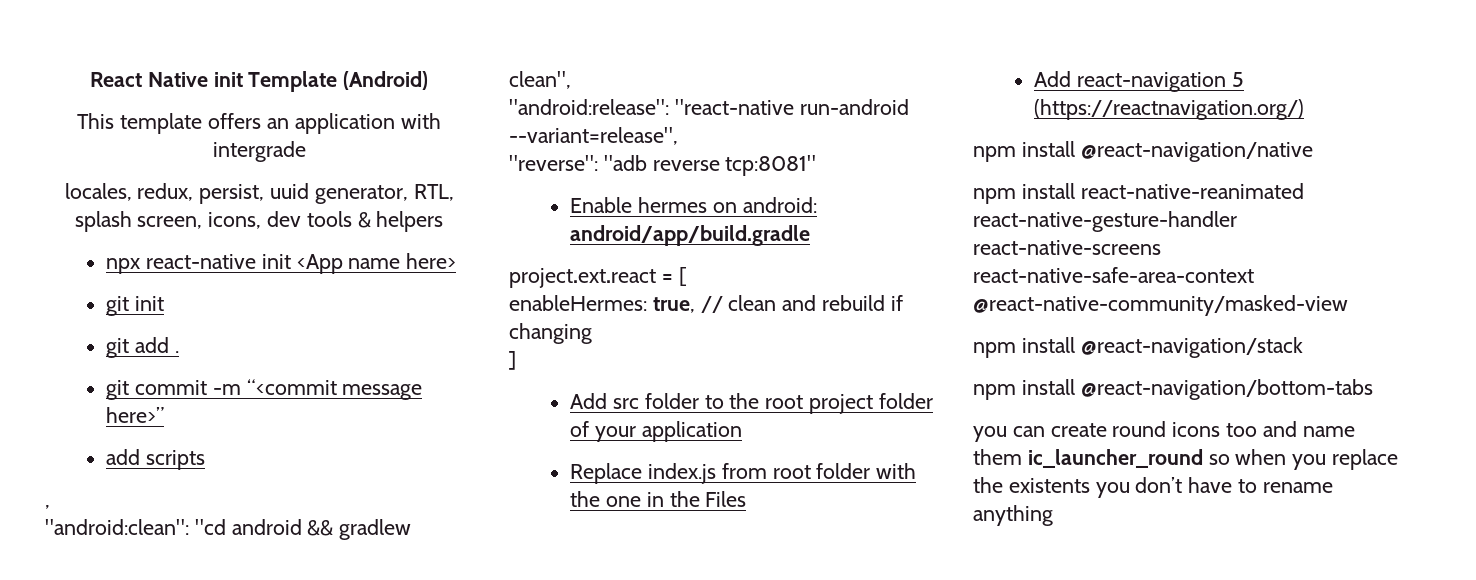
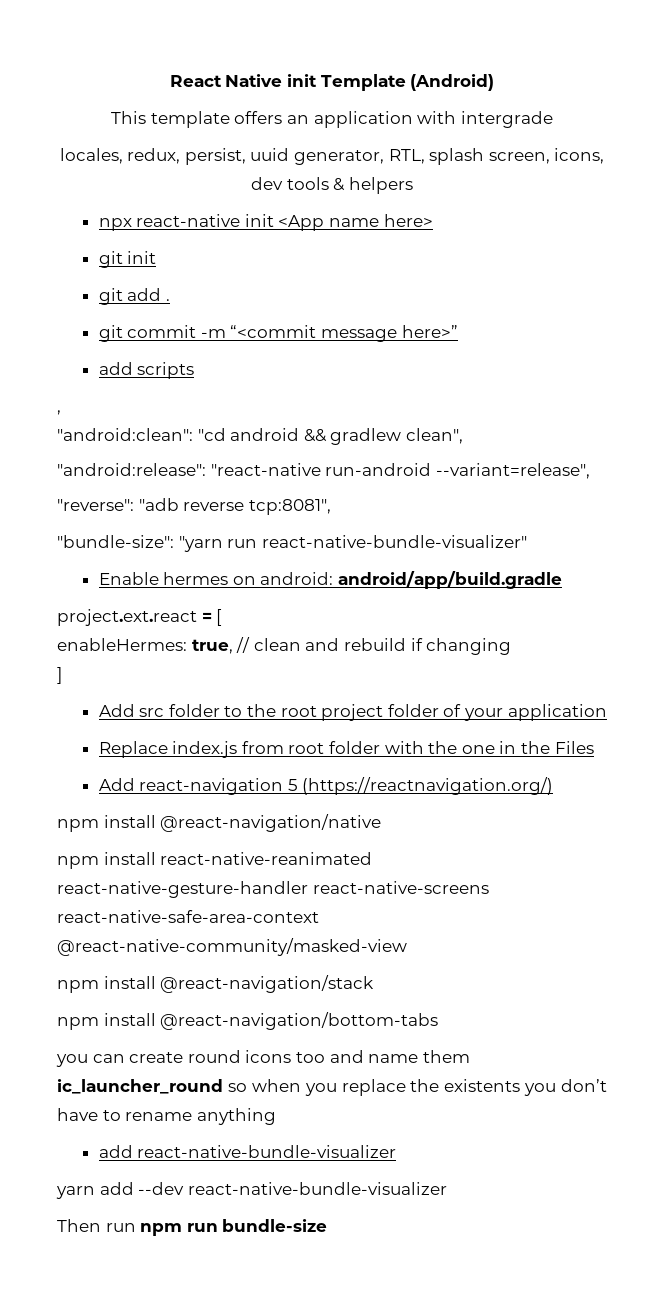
[725,155,817,176] tcp:8081" -> [248,499,331,515] [57,535,527,552] tcp:8081", // "bundle-size": "yarn run react-native-bundle-visualizer"
(1053, 515) none -> [98,1145,397,1158] [56,1182,447,1199] [57,1219,328,1236] // add react-native-bundle-visualizer // yarn add --dev react-native-bundle-visualizer // Then run npm run bundle-size

